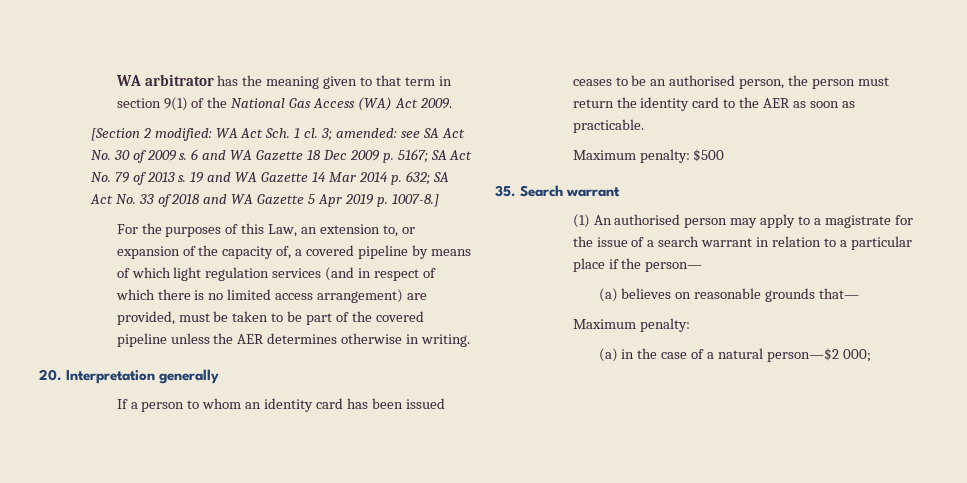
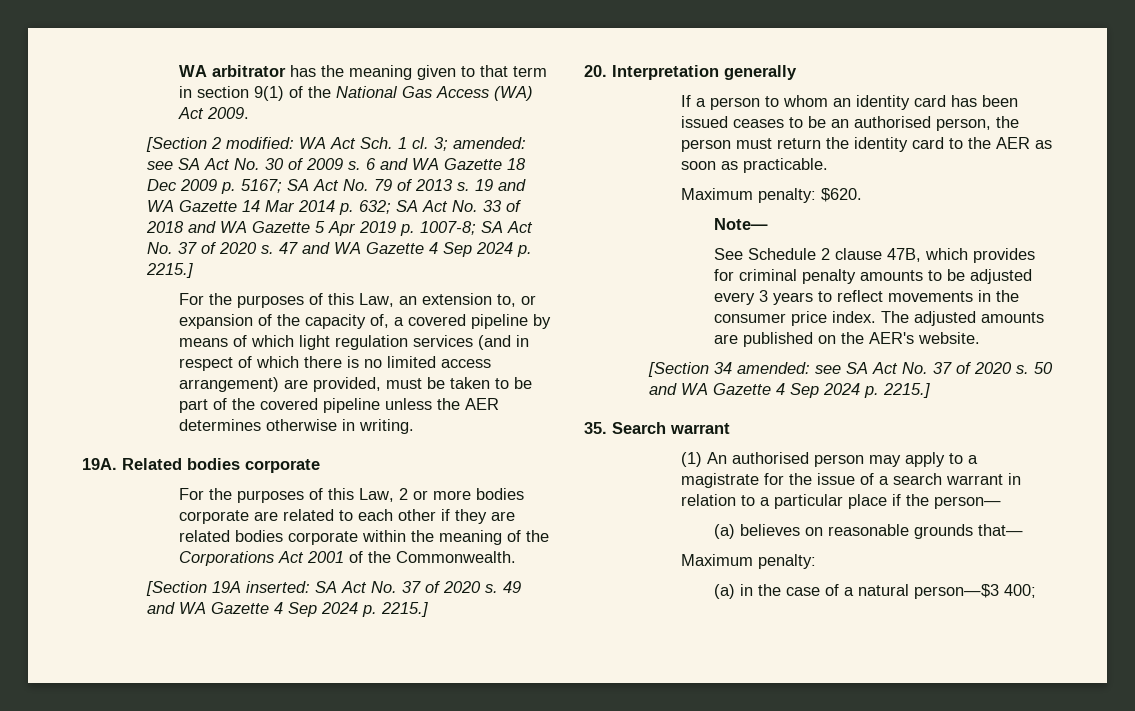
[391,194,439,207] 1007-8.] -> [419,221,533,235] [146,242,532,257] [145,263,193,278] 1007-8; SA Act No. 37 of 2020 s. 47 and WA Gazette 4 Sep 2024 p. 2215.]
(471, 340) none -> [82,458,320,473] [179,488,525,503] [179,509,516,524] [179,530,550,545] [179,551,517,566] [145,581,521,596] [146,602,428,617] // 19A. Related bodies corporate // For the purposes of this Law, 2 or more bodies corporate are related to each other if they are related bodies corporate within the meaning of the Corporations Act 2001 of the Commonwealth. // [Section 19A inserted: SA Act No. 37 of 2020 s. 49 and WA Gazette 4 Sep 2024 p. 2215.]
[693,149,725,162] $500 -> [821,188,863,202] [713,218,768,230] [713,248,1035,263] [713,269,1032,284] [713,290,1019,305] [713,311,1044,326] [713,332,980,347] [647,362,1053,377] [648,383,930,398] $620. // Note— // See Schedule 2 clause 47B, which provides for criminal penalty amounts to be adjusted every 3 years to reflect movements in the consumer price index. The adjusted amounts are published on the AER's website. // [Section 34 amended: see SA Act No. 37 of 2020 s. 50 and WA Gazette 4 Sep 2024 p. 2215.]
[766,348,871,362] person—$2 000; -> [913,584,1036,599] person—$3 400;

